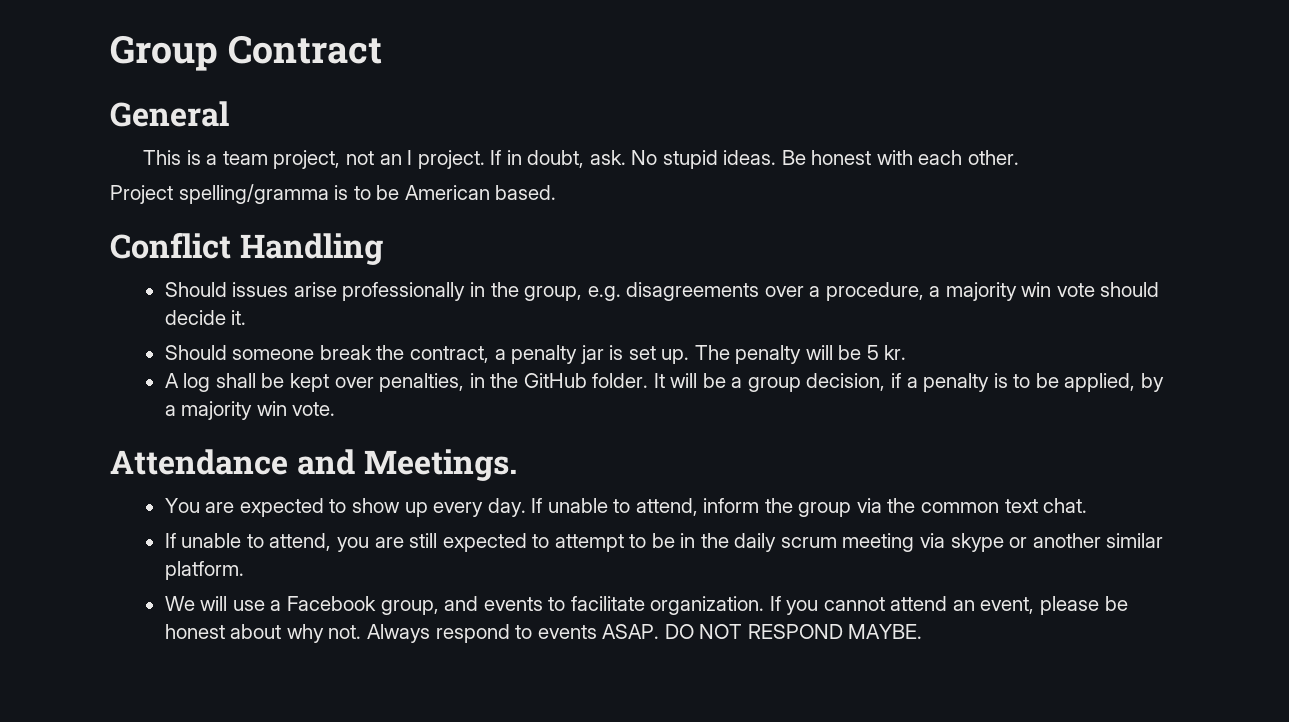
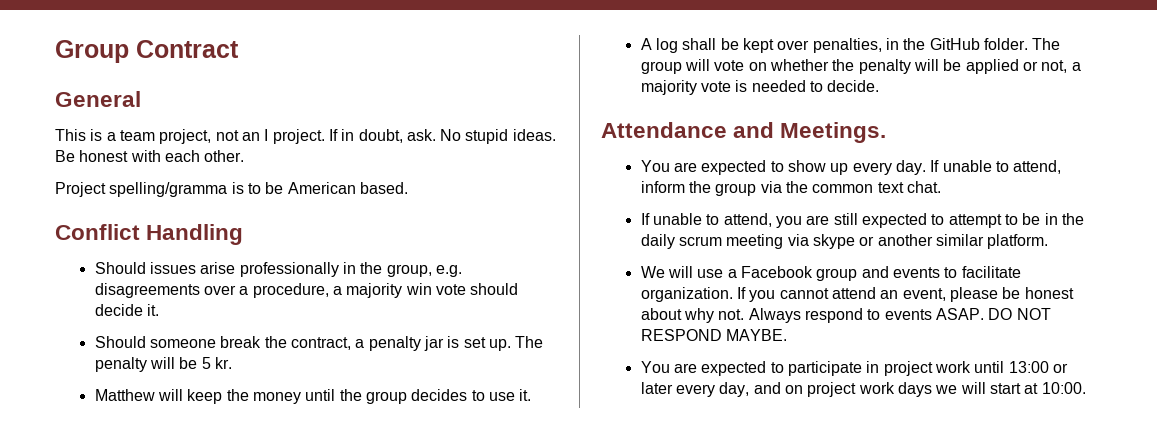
(907, 352) none -> [94,389,532,404] // Matthew will keep the money until the group decides to use it.
[653,373,1164,392] [164,401,336,420] It will be a group decision, if a penalty is to be applied, by a majority win vote. -> [1032,38,1061,50] [640,59,1081,74] [640,80,880,95] The group will vote on whether the penalty will be applied or not, a majority vote is needed to decide.
[380,600,439,615] group, -> [816,268,858,281] group
(923, 631) none -> [640,361,1068,376] [640,382,1086,397] // You are expected to participate in project work until 13:00 or later every day, and on project work days we will start at 10:00.

